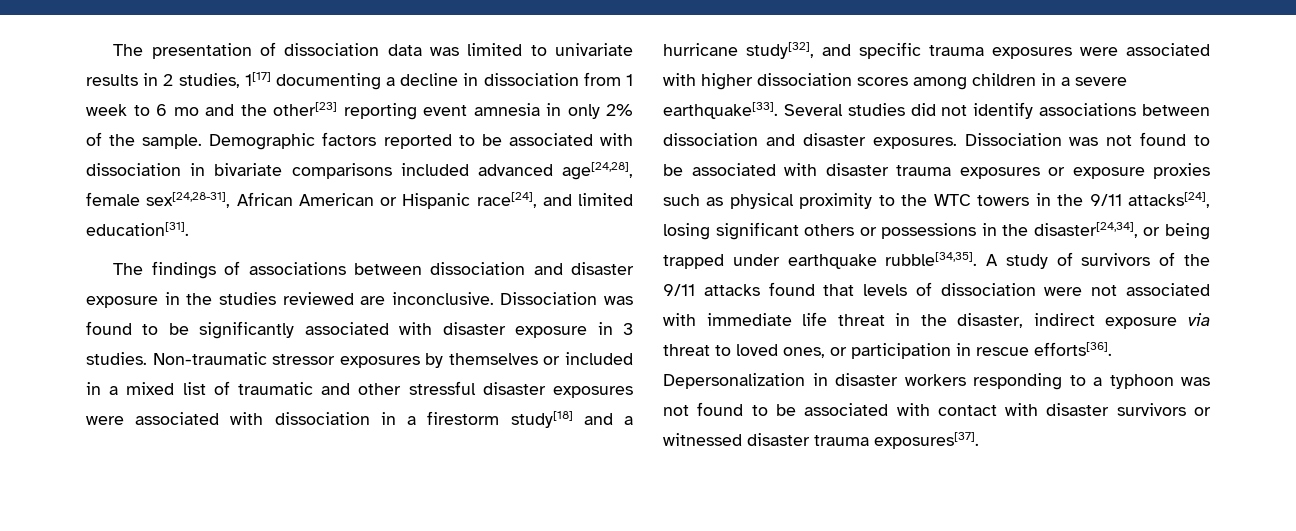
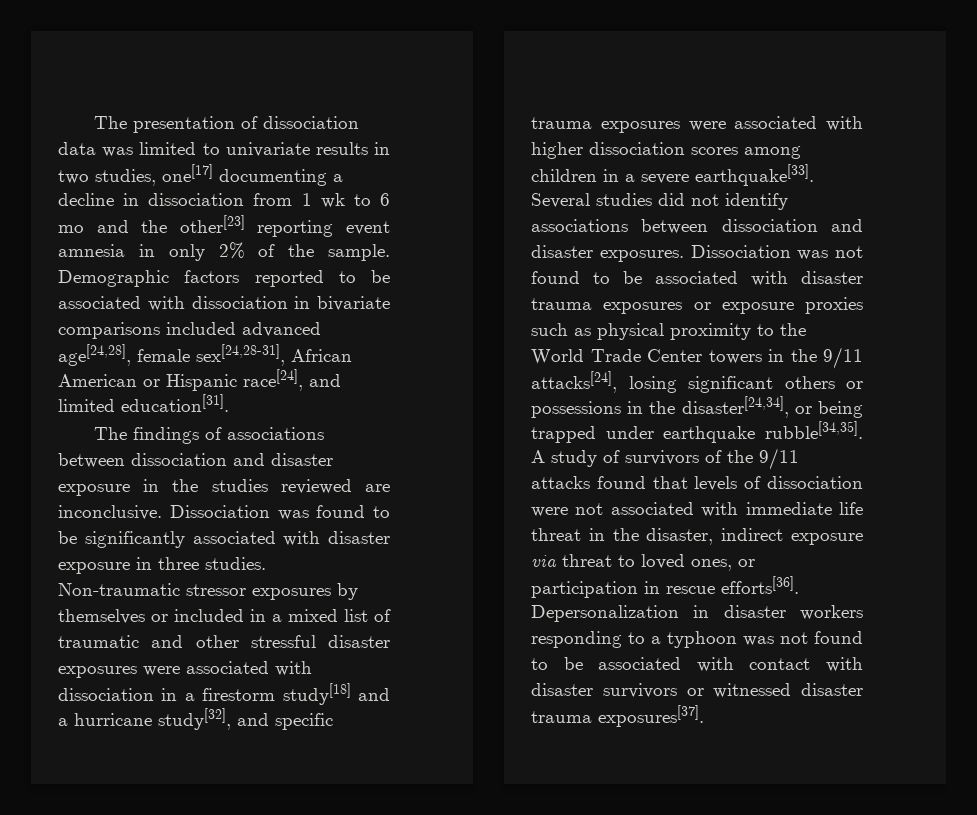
[163,72,271,88] 2 studies, 1[17] -> [58,164,213,186] two studies, one[17]
[86,104,127,116] week -> [320,193,345,208] wk
[623,323,634,335] 3 -> [158,557,199,570] three
[933,194,971,206] WTC -> [531,349,702,365] World Trade Center

